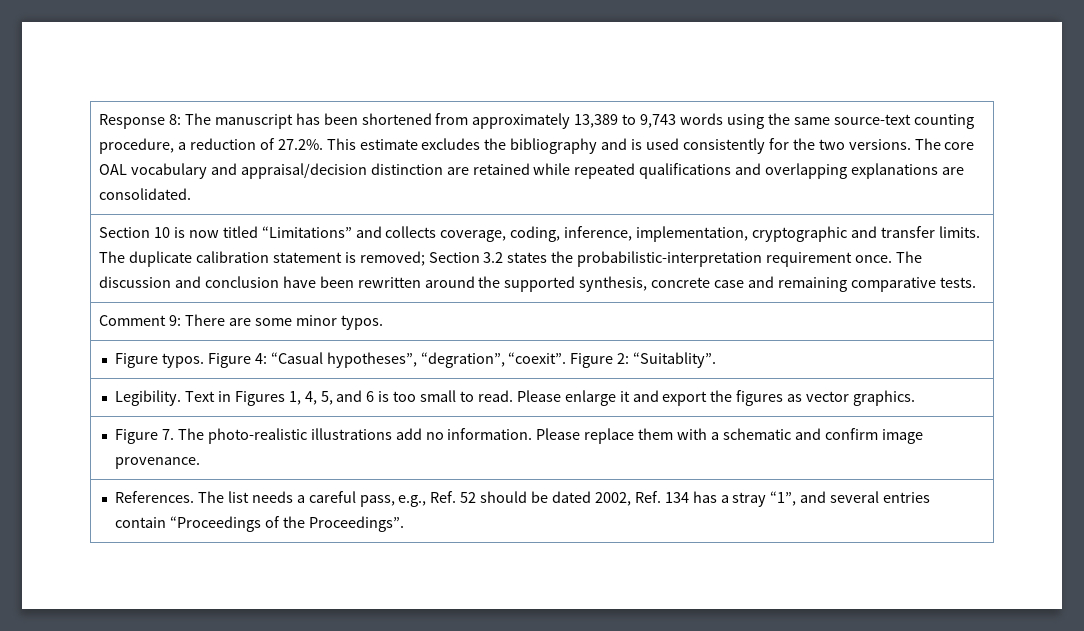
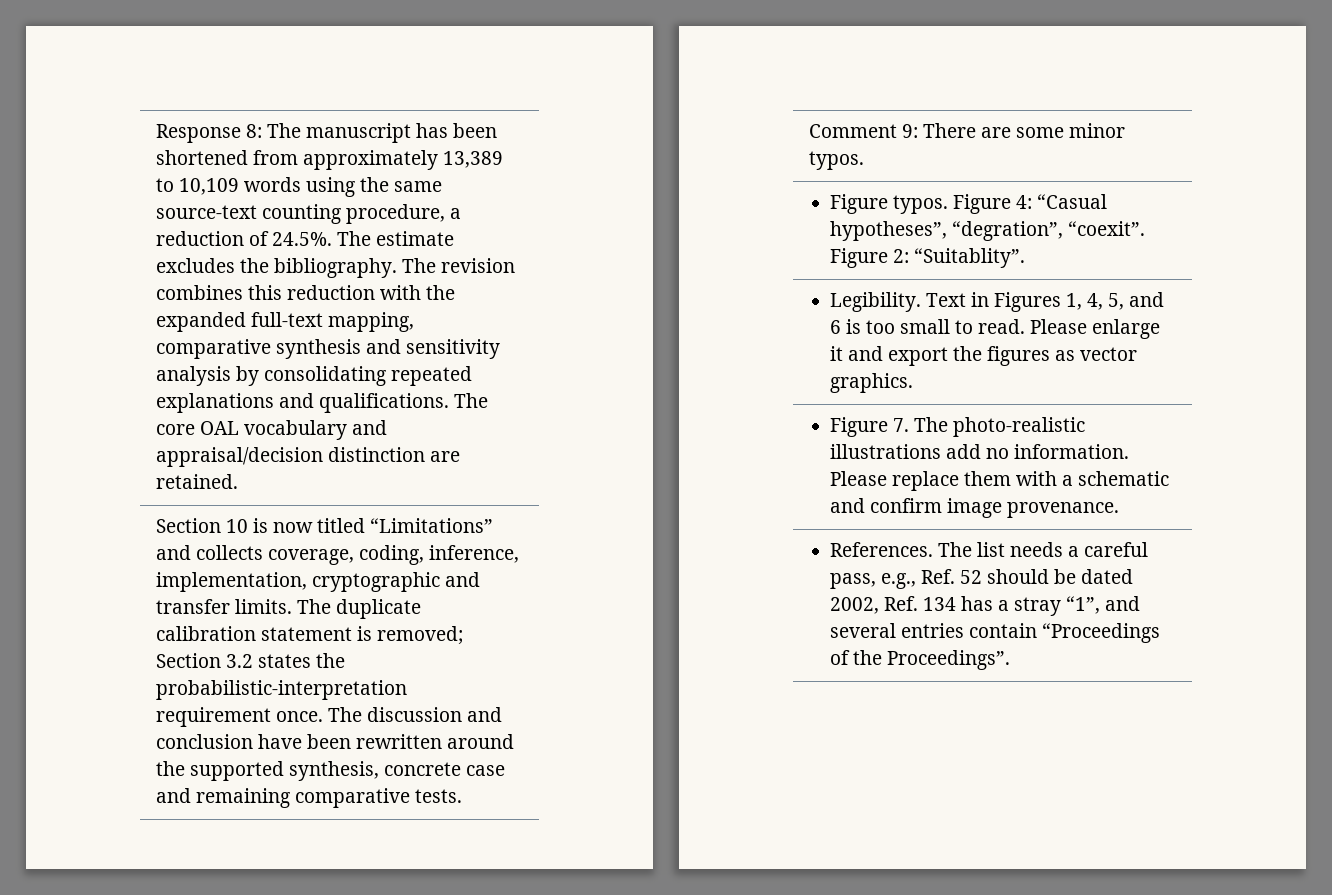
[640,114,677,128] 9,743 -> [178,178,239,195] 10,109
[277,138,356,150] 27.2%. This -> [271,231,372,246] 24.5%. The
[510,138,911,154] bibliography and is used consistently for the two versions. -> [273,258,516,278] [155,285,456,300] [155,312,414,332] [155,339,501,359] [155,366,473,386] [155,393,449,413] bibliography. The revision combines this reduction with the expanded full-text mapping, comparative synthesis and sensitivity analysis by consolidating repeated explanations and qualifications.
[472,163,964,179] [99,188,192,200] retained while repeated qualifications and overlapping explanations are consolidated. -> [155,474,238,489] retained.

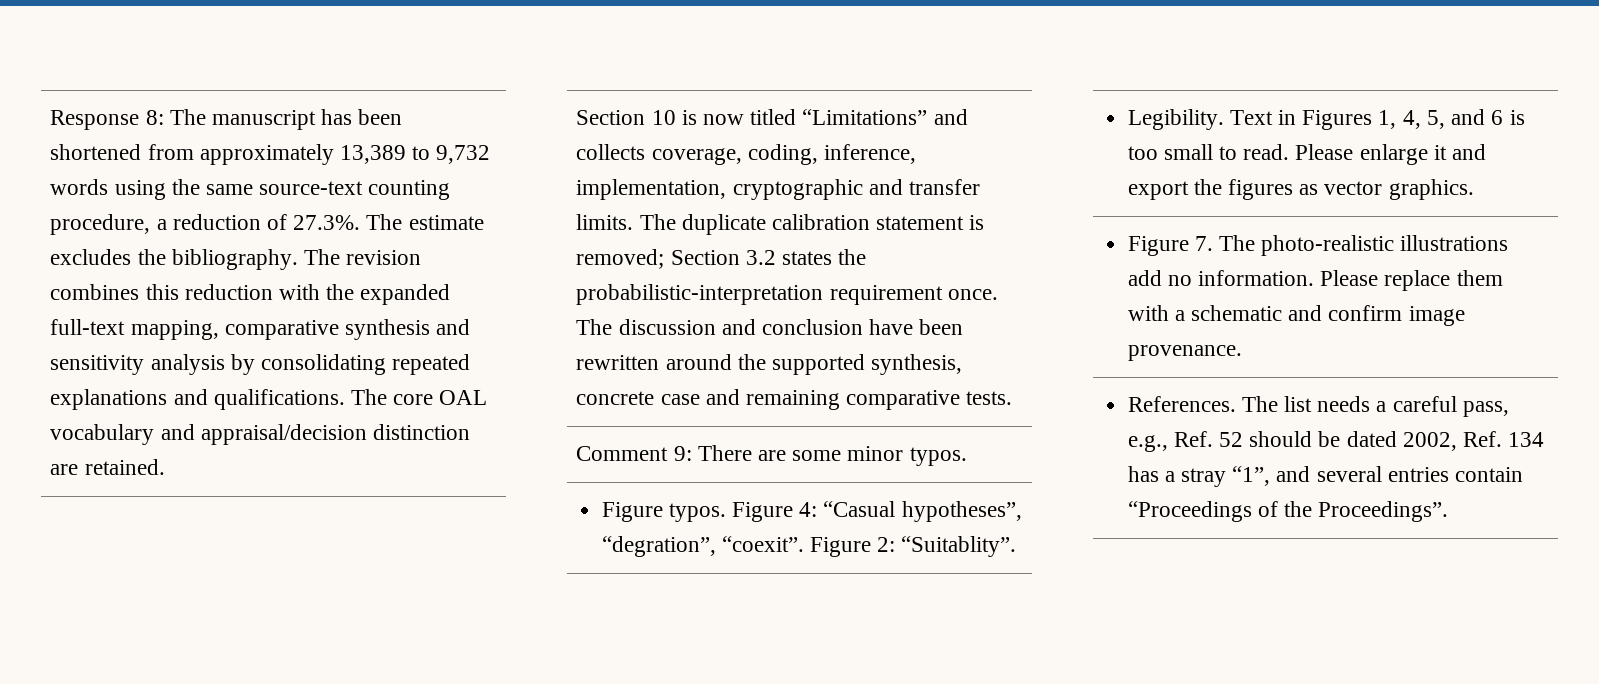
[178,178,239,195] 10,109 -> [436,145,491,164] 9,732
[271,232,332,246] 24.5%. -> [293,215,361,230] 27.3%.

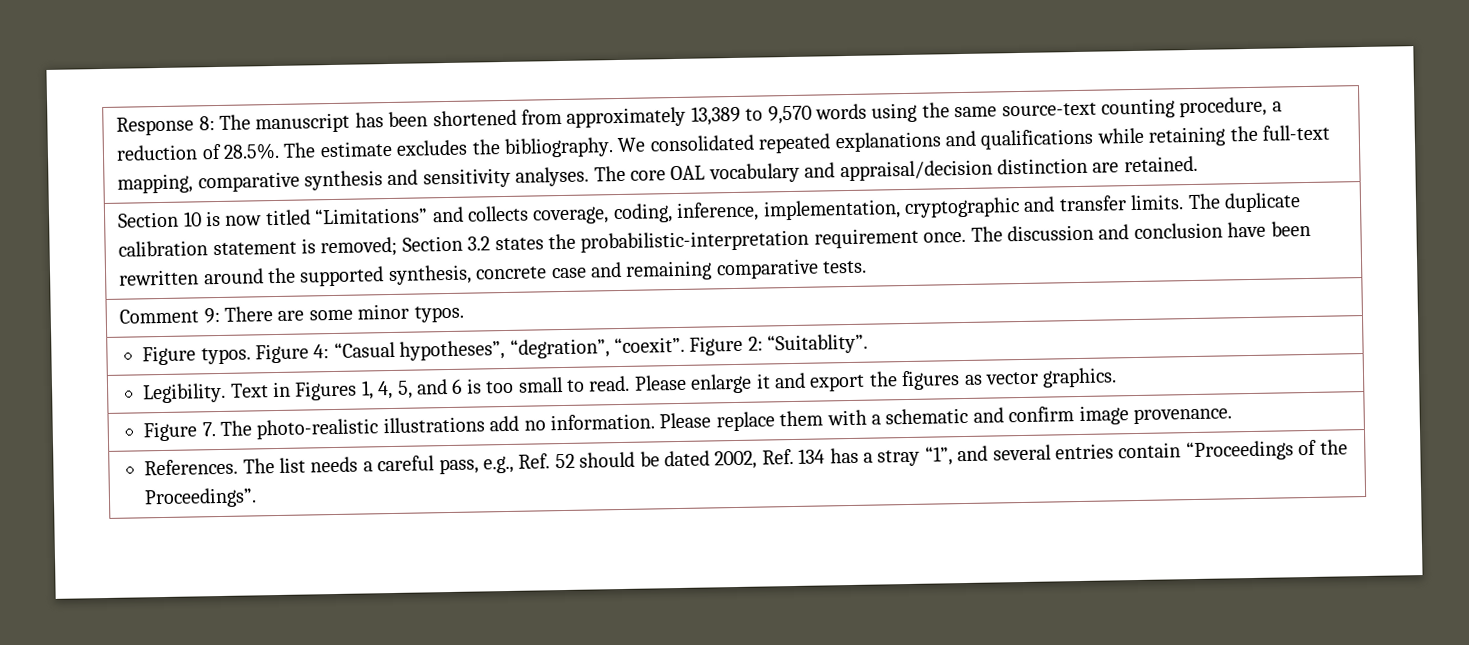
[436,145,491,164] 9,732 -> [767,105,812,125] 9,570
[293,215,361,230] 27.3%. -> [223,142,281,160] 28.5%.
[303,249,422,265] [50,284,451,305] The revision combines this reduction with the expanded -> [617,125,1258,154] We consolidated repeated explanations and qualifications while retaining the
[150,354,471,375] [50,389,345,410] analysis by consolidating repeated explanations and qualifications. -> [515,166,590,187] analyses.

